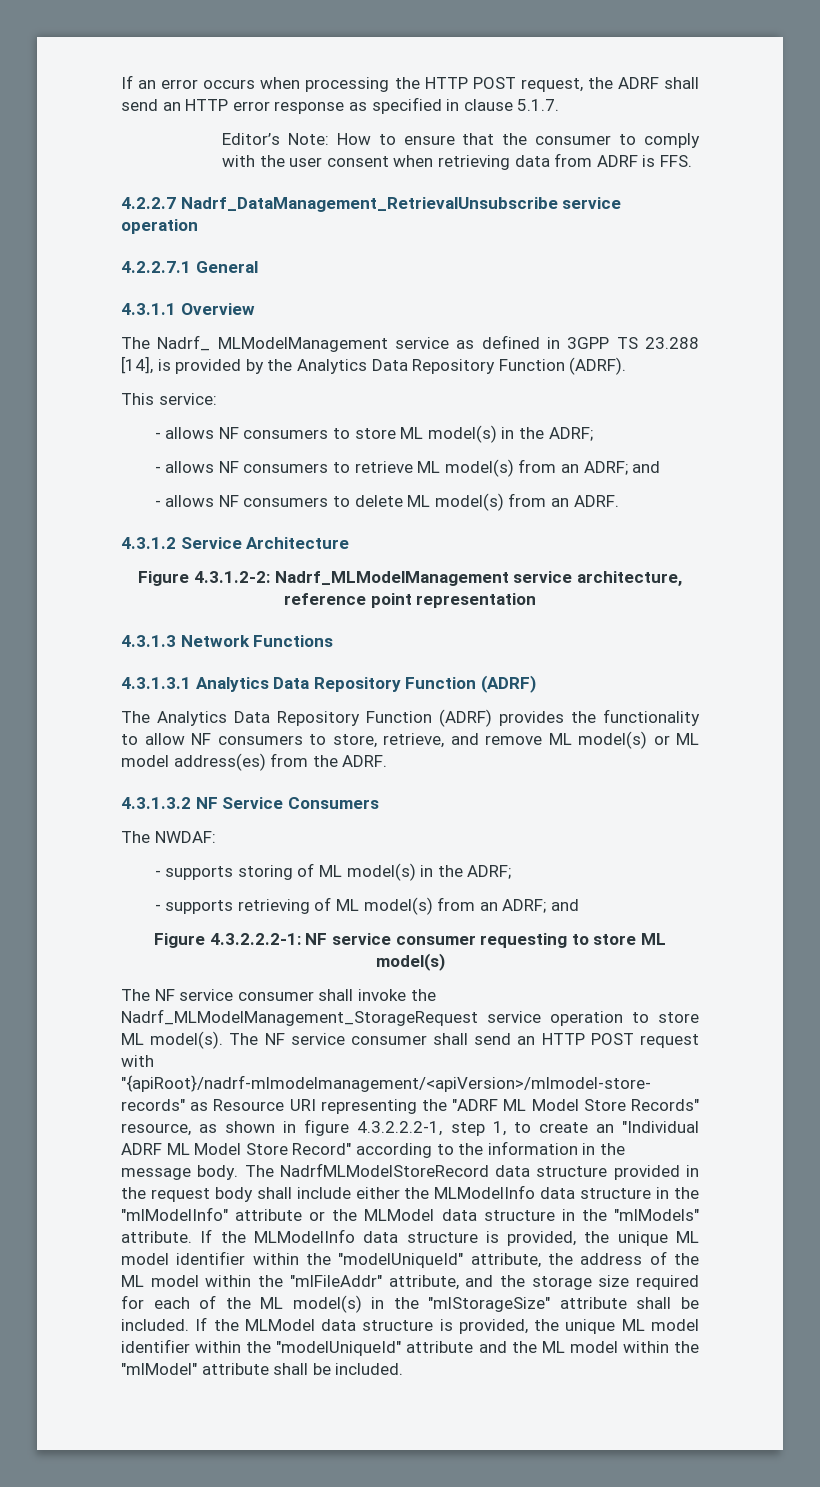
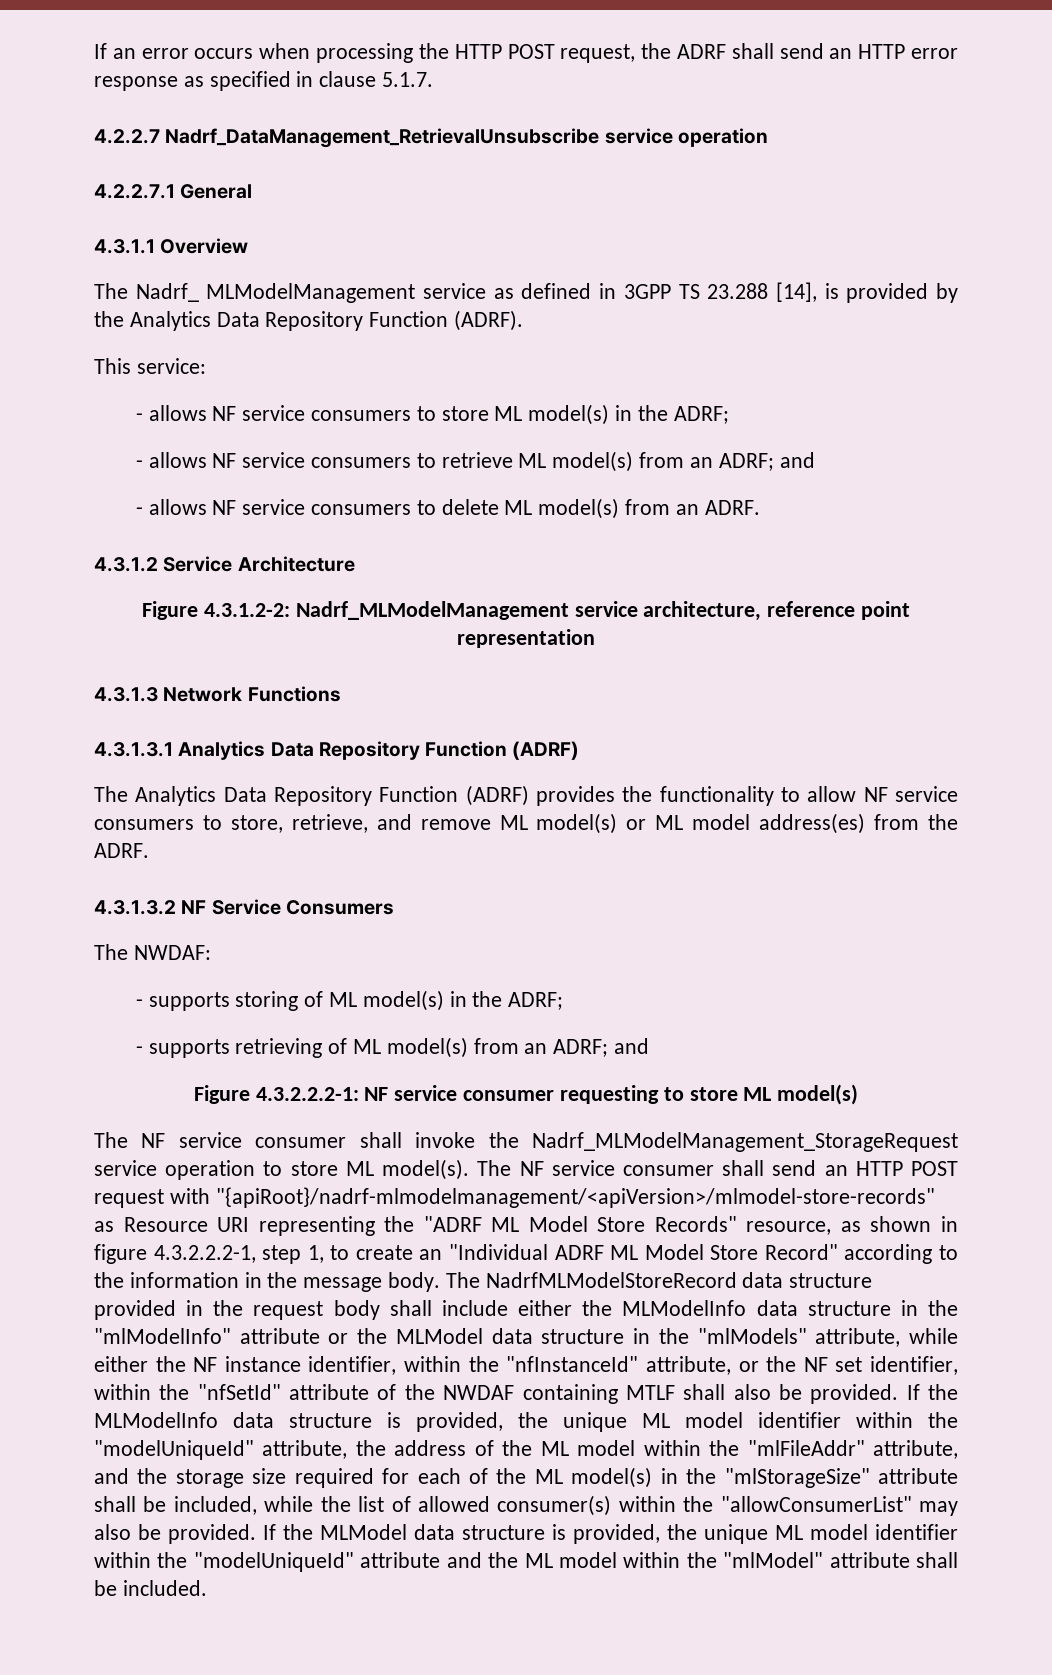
[221,133,700,148] [221,153,692,170] // Editor’s Note: How to ensure that the consumer to comply with the user consent when retrieving data from ADRF is FFS. -> (434, 79) none
(239, 433) none -> [242,405,306,421] service
(239, 467) none -> [242,452,306,468] service
(239, 501) none -> [242,499,306,515] service
(211, 739) none -> [895,786,959,802] service
[121,1231,192,1243] attribute. -> [815,1328,959,1347] [94,1356,959,1375] [94,1384,899,1404] attribute, while either the NF instance identifier, within the "nfInstanceId" attribute, or the NF set identifier, within the "nfSetId" attribute of the NWDAF containing MTLF shall also be provided.
[121,1319,189,1331] included. -> [173,1495,958,1516] [94,1524,256,1544] included, while the list of allowed consumer(s) within the "allowConsumerList" may also be provided.

